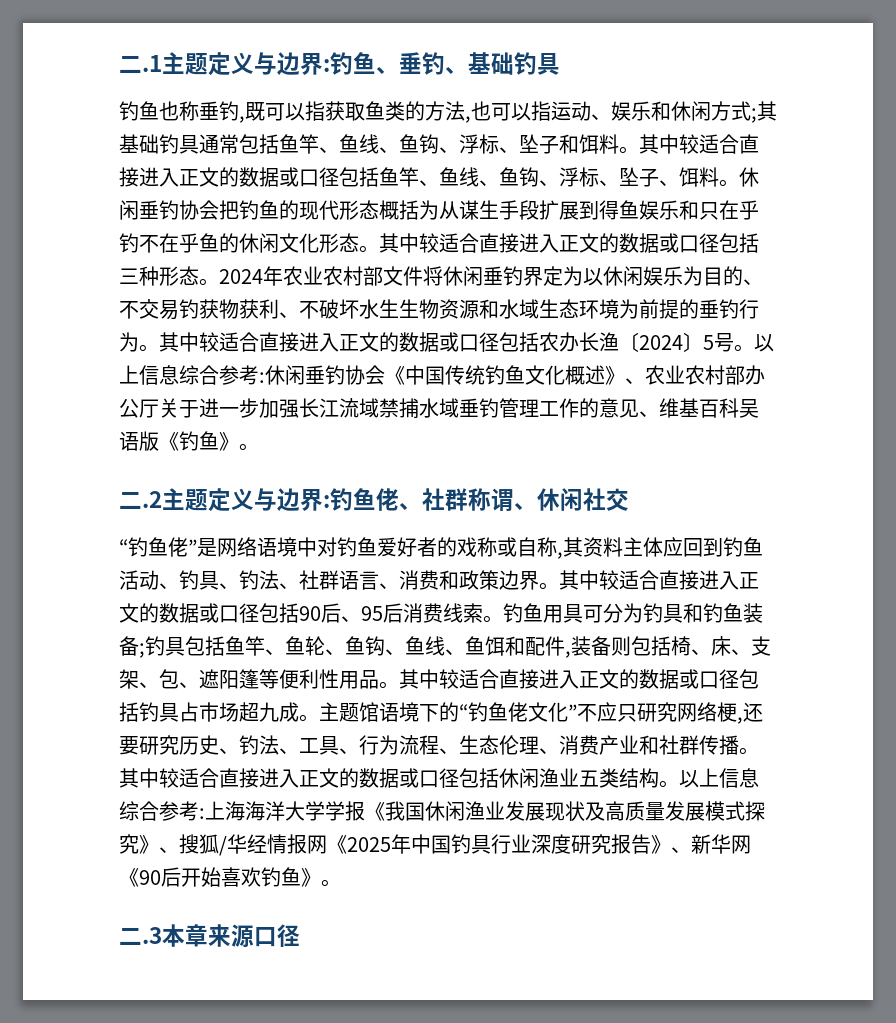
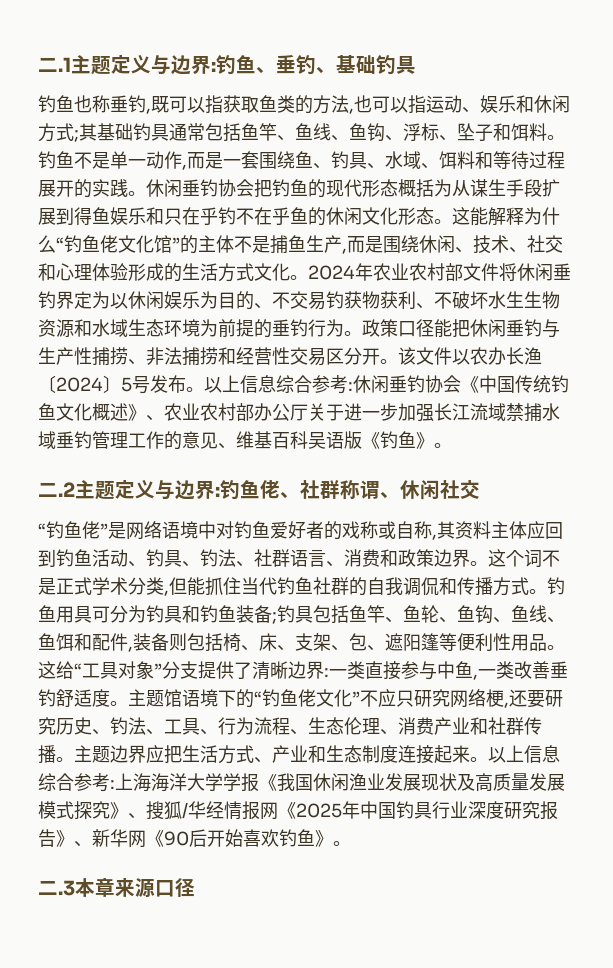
[639,134,759,154] [119,167,719,187] 其中较适合直接进入正文的数据或口径包括鱼竿、鱼线、鱼钩、浮标、坠子、饵料 -> [38,151,565,170] [38,179,128,198] 钓鱼不是单一动作,而是一套围绕鱼、钓具、水域、饵料和等待过程展开的实践
[379,233,759,253] [119,266,199,286] 其中较适合直接进入正文的数据或口径包括三种形态 -> [452,207,560,226] [38,235,563,254] [38,263,290,282] 这能解释为什么“钓鱼佬文化馆”的主体不是捕鱼生产,而是围绕休闲、技术、社交和心理体验形成的生活方式文化
[159,332,539,352] 其中较适合直接进入正文的数据或口径包括 -> [362,319,560,338] [38,347,470,366] 政策口径能把休闲垂钓与生产性捕捞、非法捕捞和经营性交易区分开。该文件以
(734, 342) none -> [150,375,186,393] 发布
[559,570,759,590] [119,603,483,623] 其中较适合直接进入正文的数据或口径包括90后、95后消费线索 -> [488,549,560,567] [38,577,529,596] 这个词不是正式学术分类,但能抓住当代钓鱼社群的自我调侃和传播方式
[399,669,759,689] [119,702,299,722] 其中较适合直接进入正文的数据或口径包括钓具占市场超九成 -> [38,661,568,680] [38,689,110,707] 这给“工具对象”分支提供了清晰边界:一类直接参与中鱼,一类改善垂钓舒适度
[119,768,659,788] 其中较适合直接进入正文的数据或口径包括休闲渔业五类结构 -> [74,745,470,764] 主题边界应把生活方式、产业和生态制度连接起来

